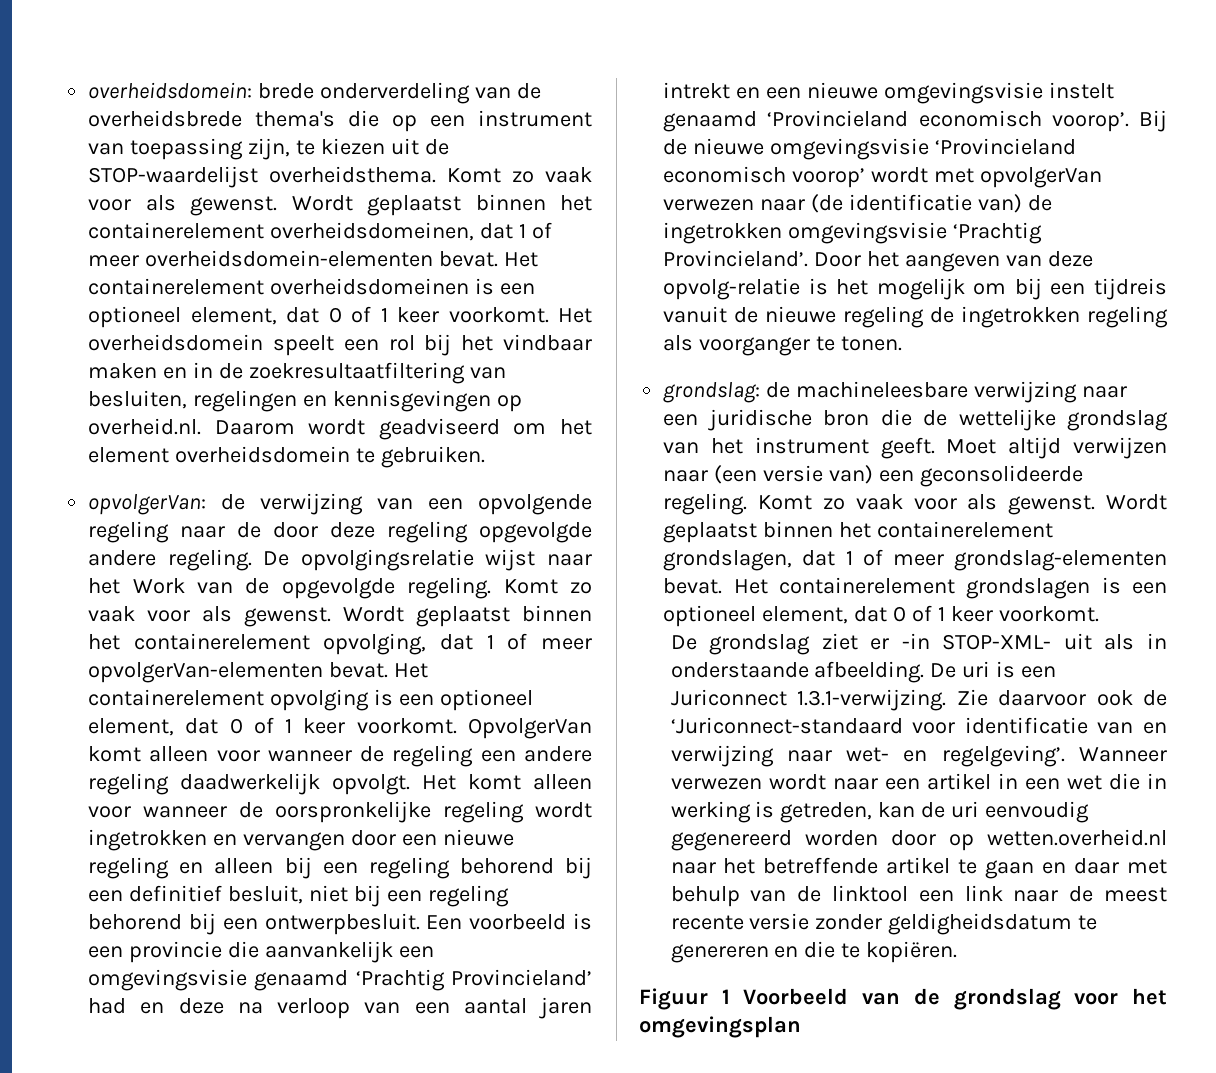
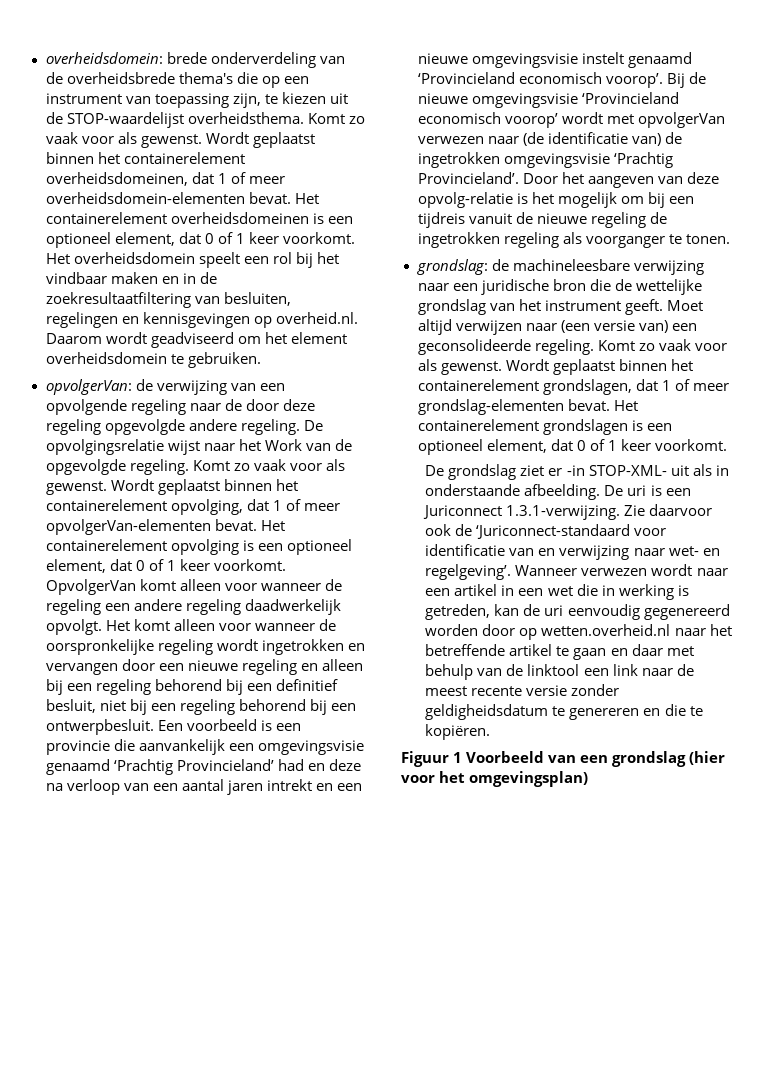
[913,988,1061,1010] de grondslag -> [580,751,726,767] een grondslag (hier
[639,1016,801,1038] omgevingsplan -> [469,771,589,787] omgevingsplan)

